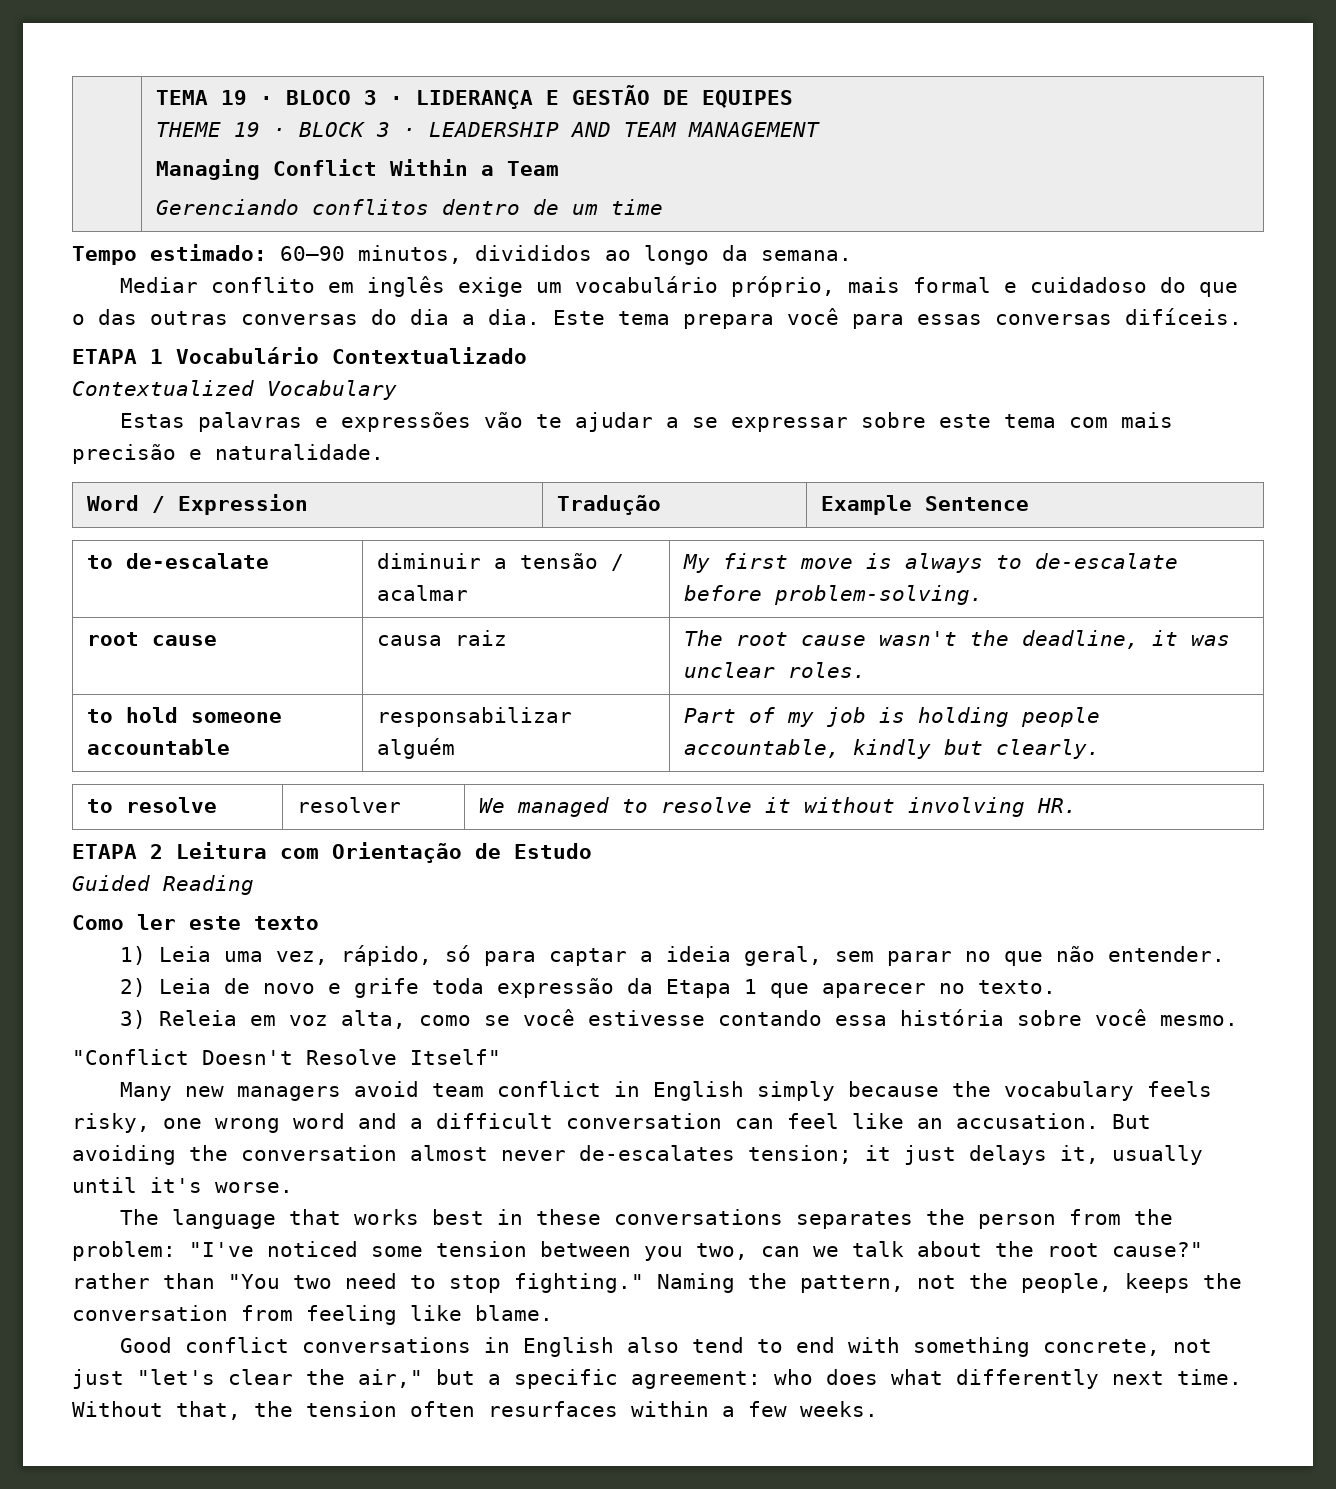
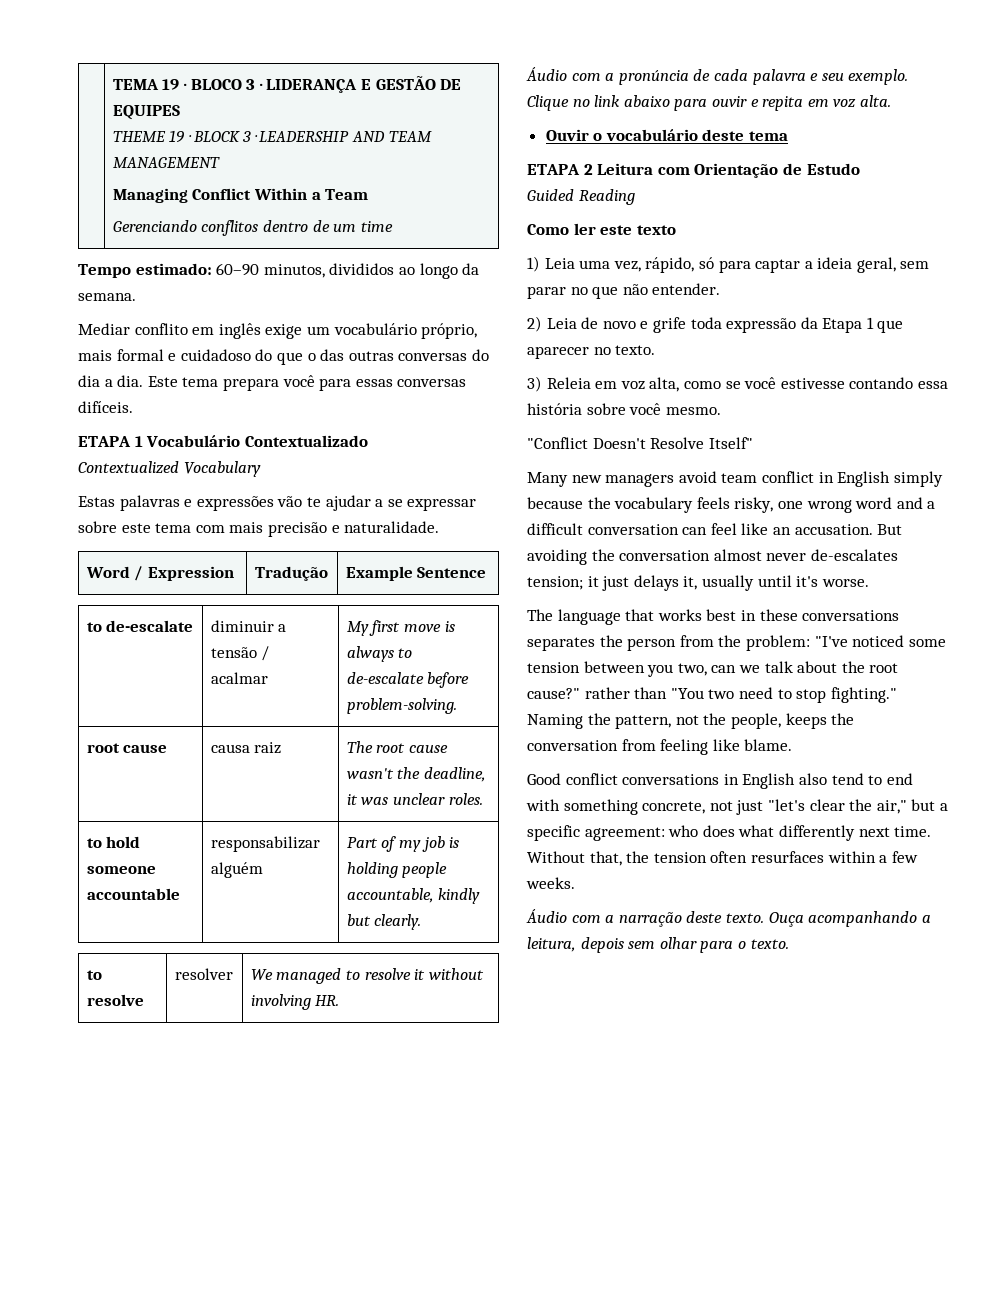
(1077, 805) none -> [526,67,909,85] [527,95,891,111] [545,129,789,141] // Áudio com a pronúncia de cada palavra e seu exemplo. Clique no link abaixo para ouvir e repita em voz alta. // Ouvir o vocabulário deste tema
(878, 1409) none -> [526,909,931,927] [527,937,789,953] // Áudio com a narração deste texto. Ouça acompanhando a leitura, depois sem olhar para o texto.

